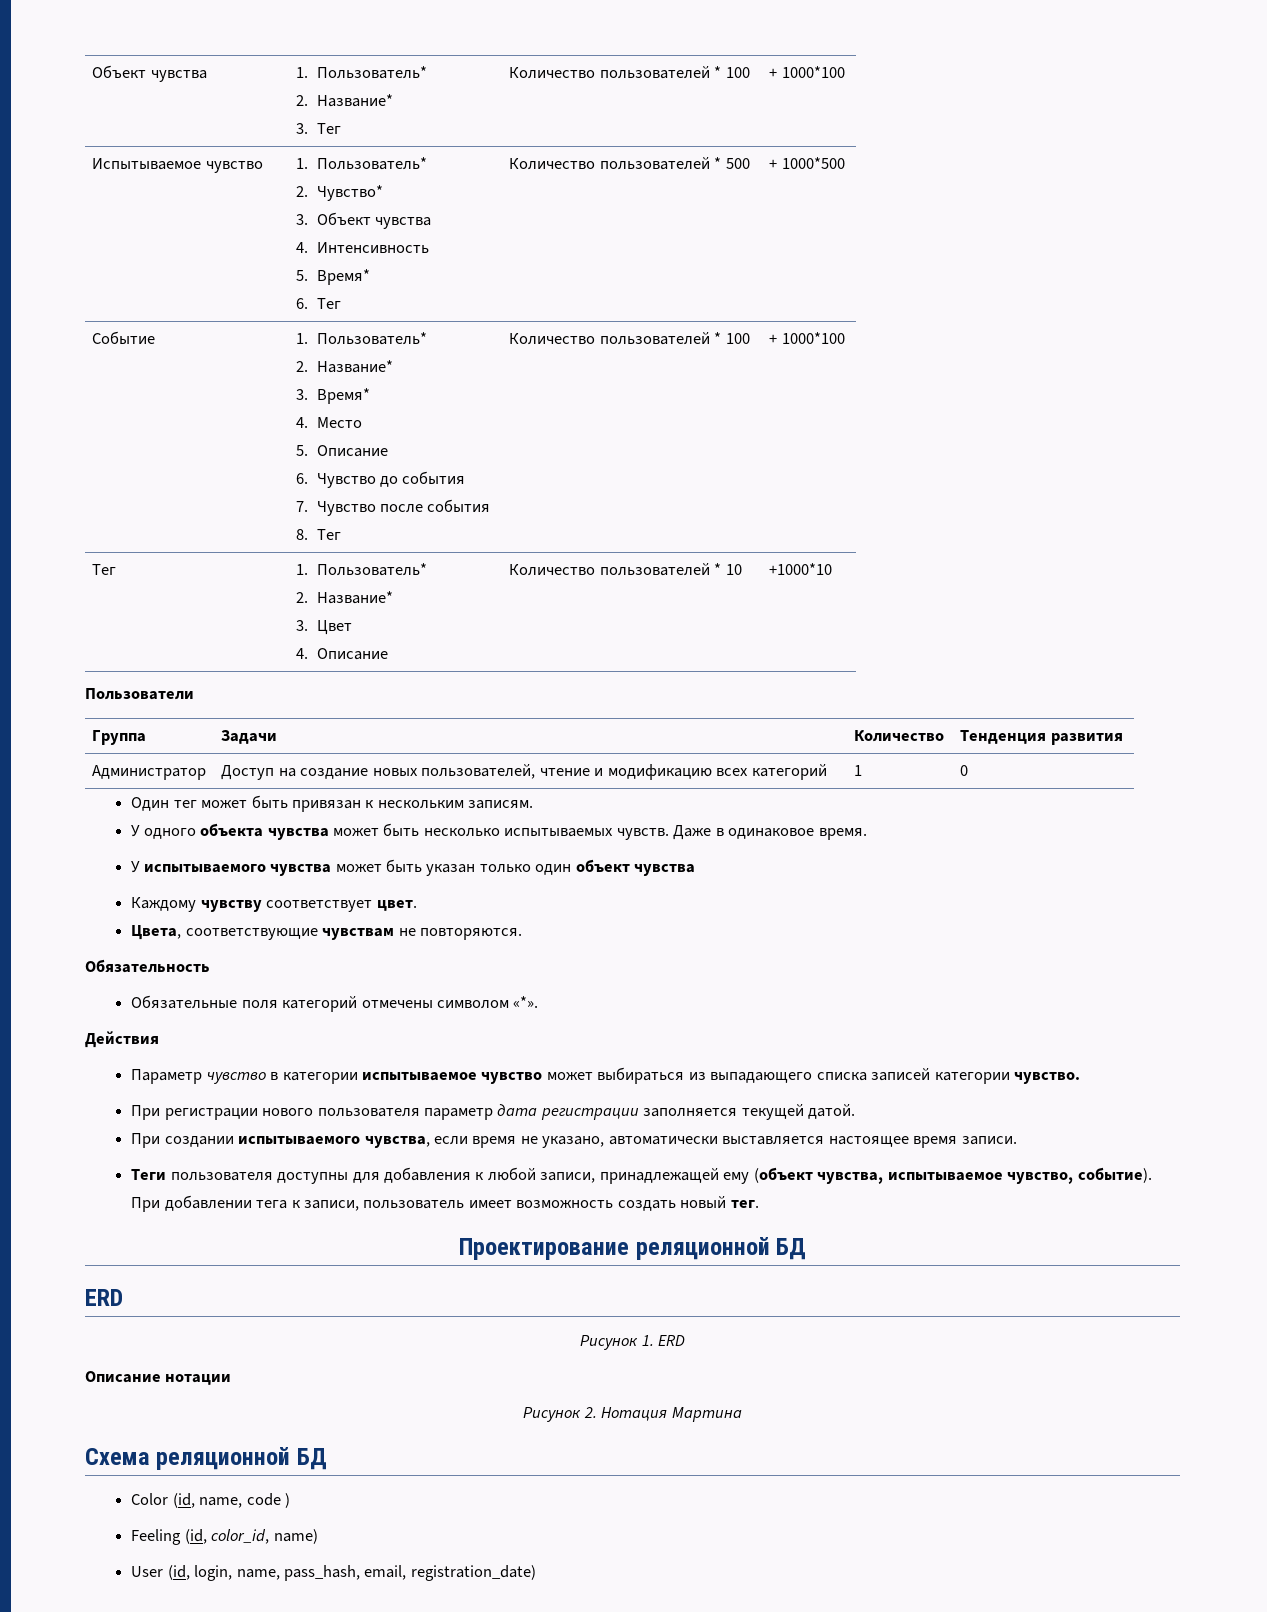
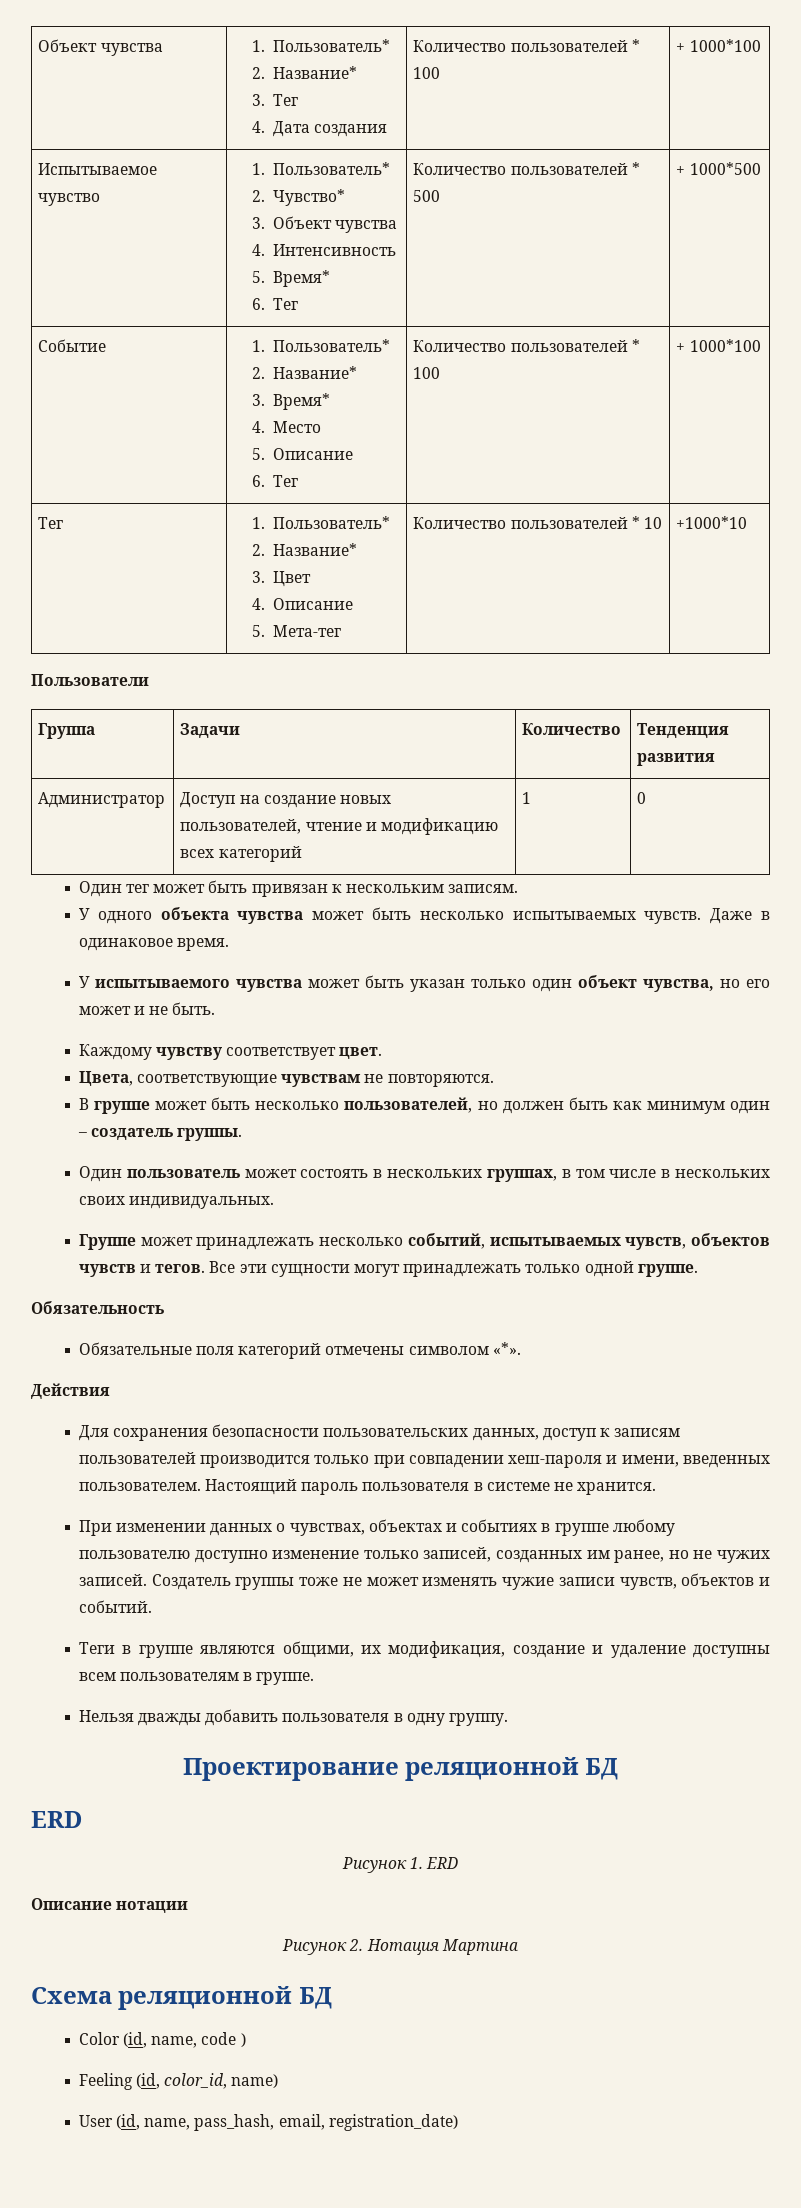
(341, 128) none -> [251,121,387,137] // 4. Дата создания
[316,471,466,488] [296,499,491,516] [296,529,309,540] Чувство до события // 7. Чувство после события // 8. -> (265, 481) none
(388, 654) none -> [251,625,341,637] // 5. Мета-тег
[634,864,696,876] чувства -> [642,979,771,992] [78,1002,216,1015] чувства, но его может и не быть.
(522, 934) none -> [78,1097,770,1114] [77,1128,243,1141] [78,1166,770,1182] [78,1196,275,1209] [78,1233,770,1250] [78,1261,698,1277] // В группе может быть несколько пользователей, но должен быть как минимум один – создатель группы. // Один пользователь может состоять в нескольких группах, в том числе в нескольких своих индивидуальных. // Группе может принадлежать несколько событий, испытываемых чувств, объектов чувств и тегов. Все эти сущности могут принадлежать только одной группе.
[131,1067,1081,1084] [131,1104,856,1120] [131,1133,1017,1148] [131,1167,1152,1184] [131,1195,759,1212] Параметр чувство в категории испытываемое чувство может выбираться из выпадающего списка записей категории чувство. // При регистрации нового пользователя параметр дата регистрации заполняется текущей датой. // При создании испытываемого чувства, если время не указано, автоматически выставляется настоящее время записи. // Теги пользователя доступны для добавления к любой записи, принадлежащей ему (объект чувства, испытываемое чувство, событие). При добавлении тега к записи, пользователь имеет возможность создать новый тег. -> [78,1424,681,1441] [78,1452,771,1468] [78,1479,657,1495] [78,1519,675,1536] [78,1547,771,1563] [78,1573,770,1590] [78,1600,152,1613] [78,1641,770,1658] [78,1672,315,1685] [78,1709,509,1726] Для сохранения безопасности пользовательских данных, доступ к записям пользователей производится только при совпадении хеш-пароля и имени, введенных пользователем. Настоящий пароль пользователя в системе не хранится. // При изменении данных о чувствах, объектах и событиях в группе любому пользователю доступно изменение только записей, созданных им ранее, но не чужих записей. Создатель группы тоже не может изменять чужие записи чувств, объектов и событий. // Теги в группе являются общими, их модификация, создание и удаление доступны всем пользователям в группе. // Нельзя дважды добавить пользователя в одну группу.
[194,1565,233,1581] login, -> (141, 2122) none

